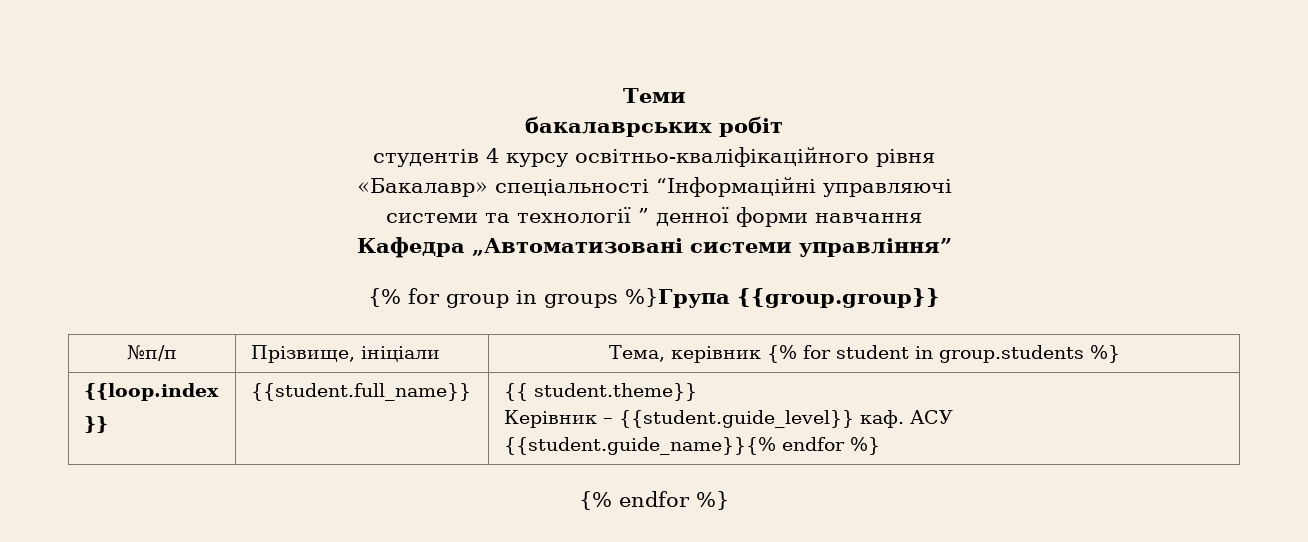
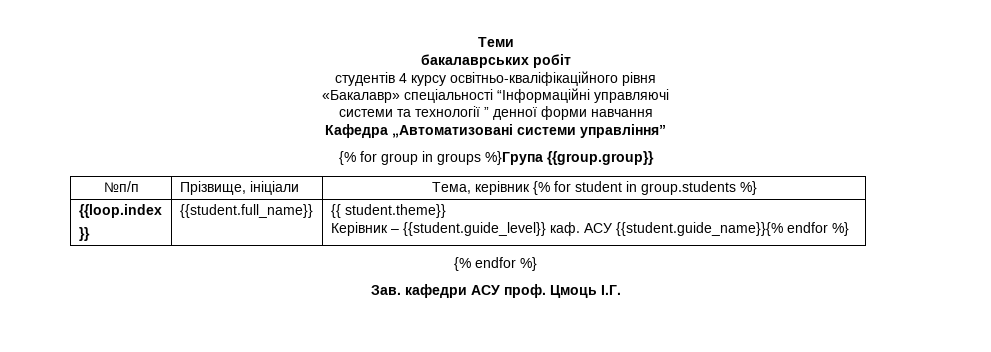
(729, 500) none -> [370,284,621,298] // Зав. кафедри АСУ проф. Цмоць І.Г.

